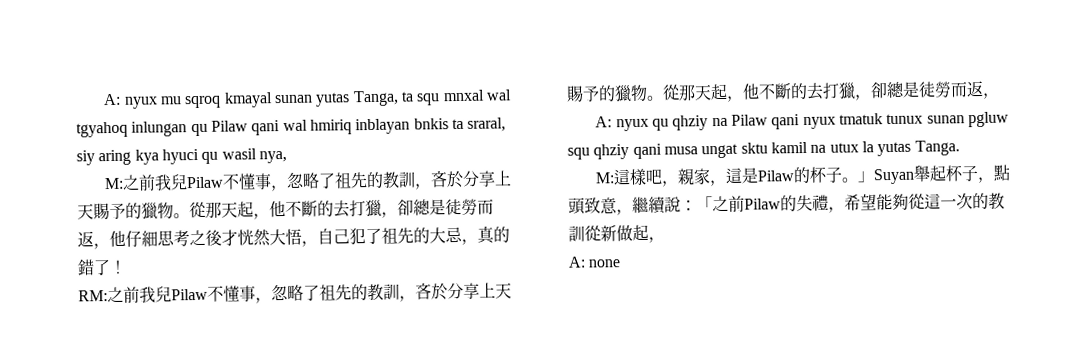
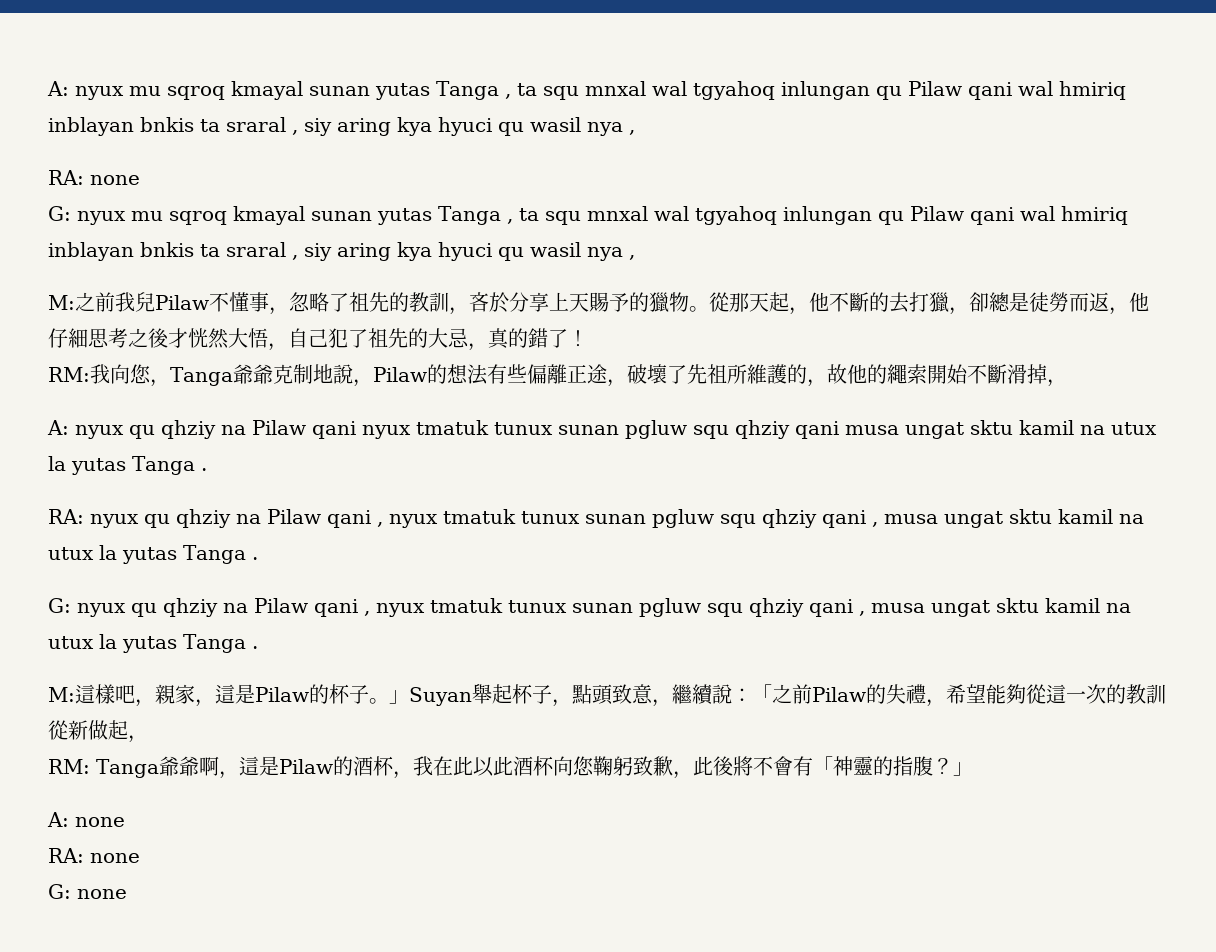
[352,90,399,107] Tanga, -> [436,81,511,100] Tanga ,
[467,117,507,132] [76,148,287,166] sraral, siy aring kya hyuci qu wasil nya, -> [226,117,635,136] [48,170,140,185] [48,206,1128,225] [48,242,635,261] sraral , siy aring kya hyuci qu wasil nya , // RA: none // G: nyux mu sqroq kmayal sunan yutas Tanga , ta squ mnxal wal tgyahoq inlungan qu Pilaw qani wal hmiriq inblayan bnkis ta sraral , siy aring kya hyuci qu wasil nya ,
[107,282,512,304] [566,80,984,103] 之前我兒Pilaw不懂事，忽略了祖先的教訓，吝於分享上天賜予的獵物。從那天起，他不斷的去打獵，卻總是徒勞而返 -> [90,364,1047,387] 我向您，Tanga爺爺克制地說，Pilaw的想法有些偏離正途，破壞了先祖所維護的，故他的繩索開始不斷滑掉
[914,140,960,156] Tanga. -> [132,456,207,475] [48,509,1144,528] [48,545,258,564] [48,598,1131,617] [48,634,258,653] Tanga . // RA: nyux qu qhziy na Pilaw qani , nyux tmatuk tunux sunan pgluw squ qhziy qani , musa ungat sktu kamil na utux la yutas Tanga . // G: nyux qu qhziy na Pilaw qani , nyux tmatuk tunux sunan pgluw squ qhziy qani , musa ungat sktu kamil na utux la yutas Tanga .
[568,256,585,268] A: -> [48,756,973,779] [47,812,125,827] [48,848,140,863] [48,884,71,899] RM: Tanga爺爺啊，這是Pilaw的酒杯，我在此以此酒杯向您鞠躬致歉，此後將不會有「神靈的指腹？」 // A: none // RA: none // G:

